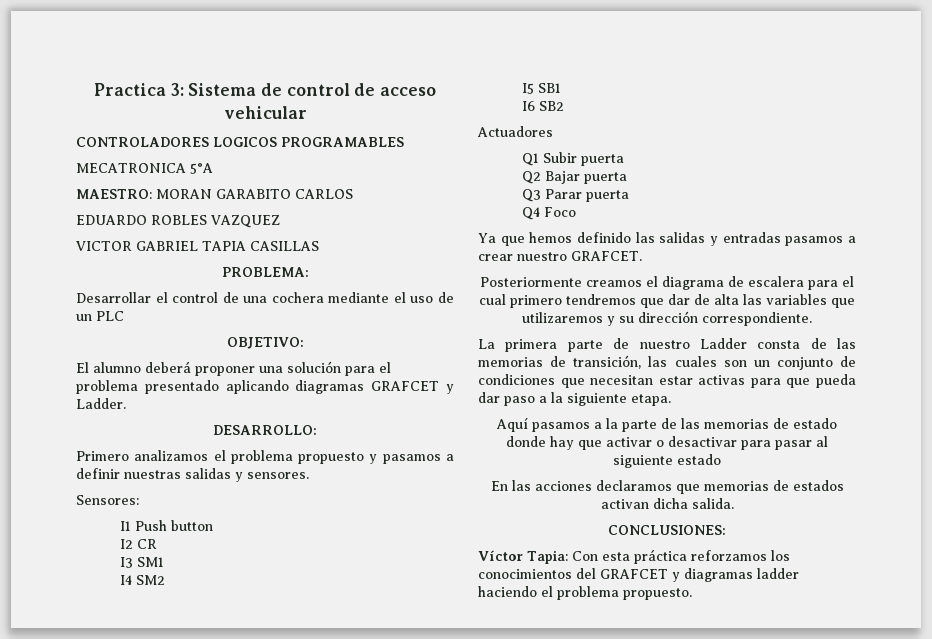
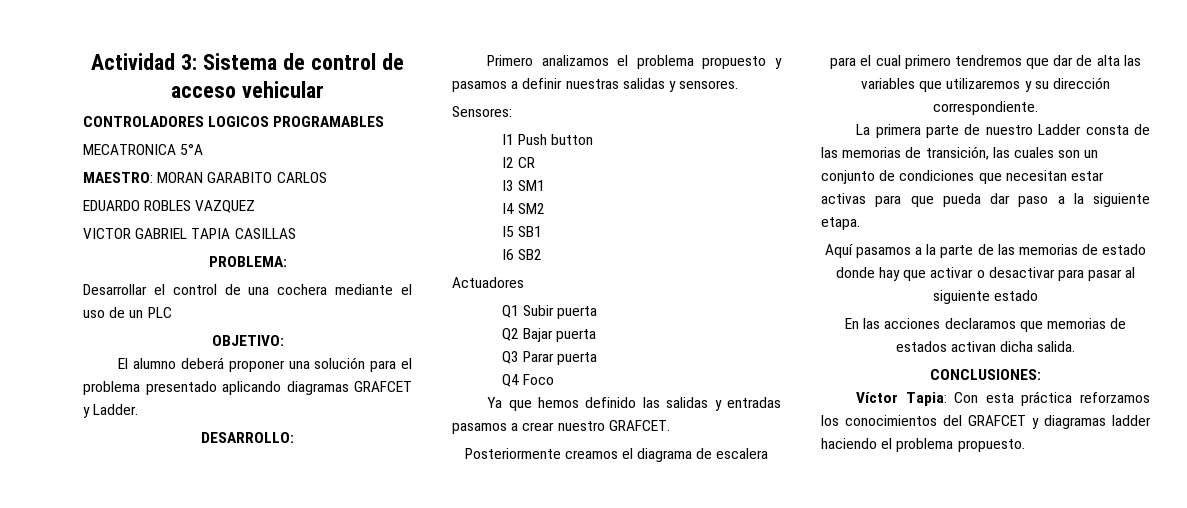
[93,83,166,96] Practica -> [91,53,176,70] Actividad

